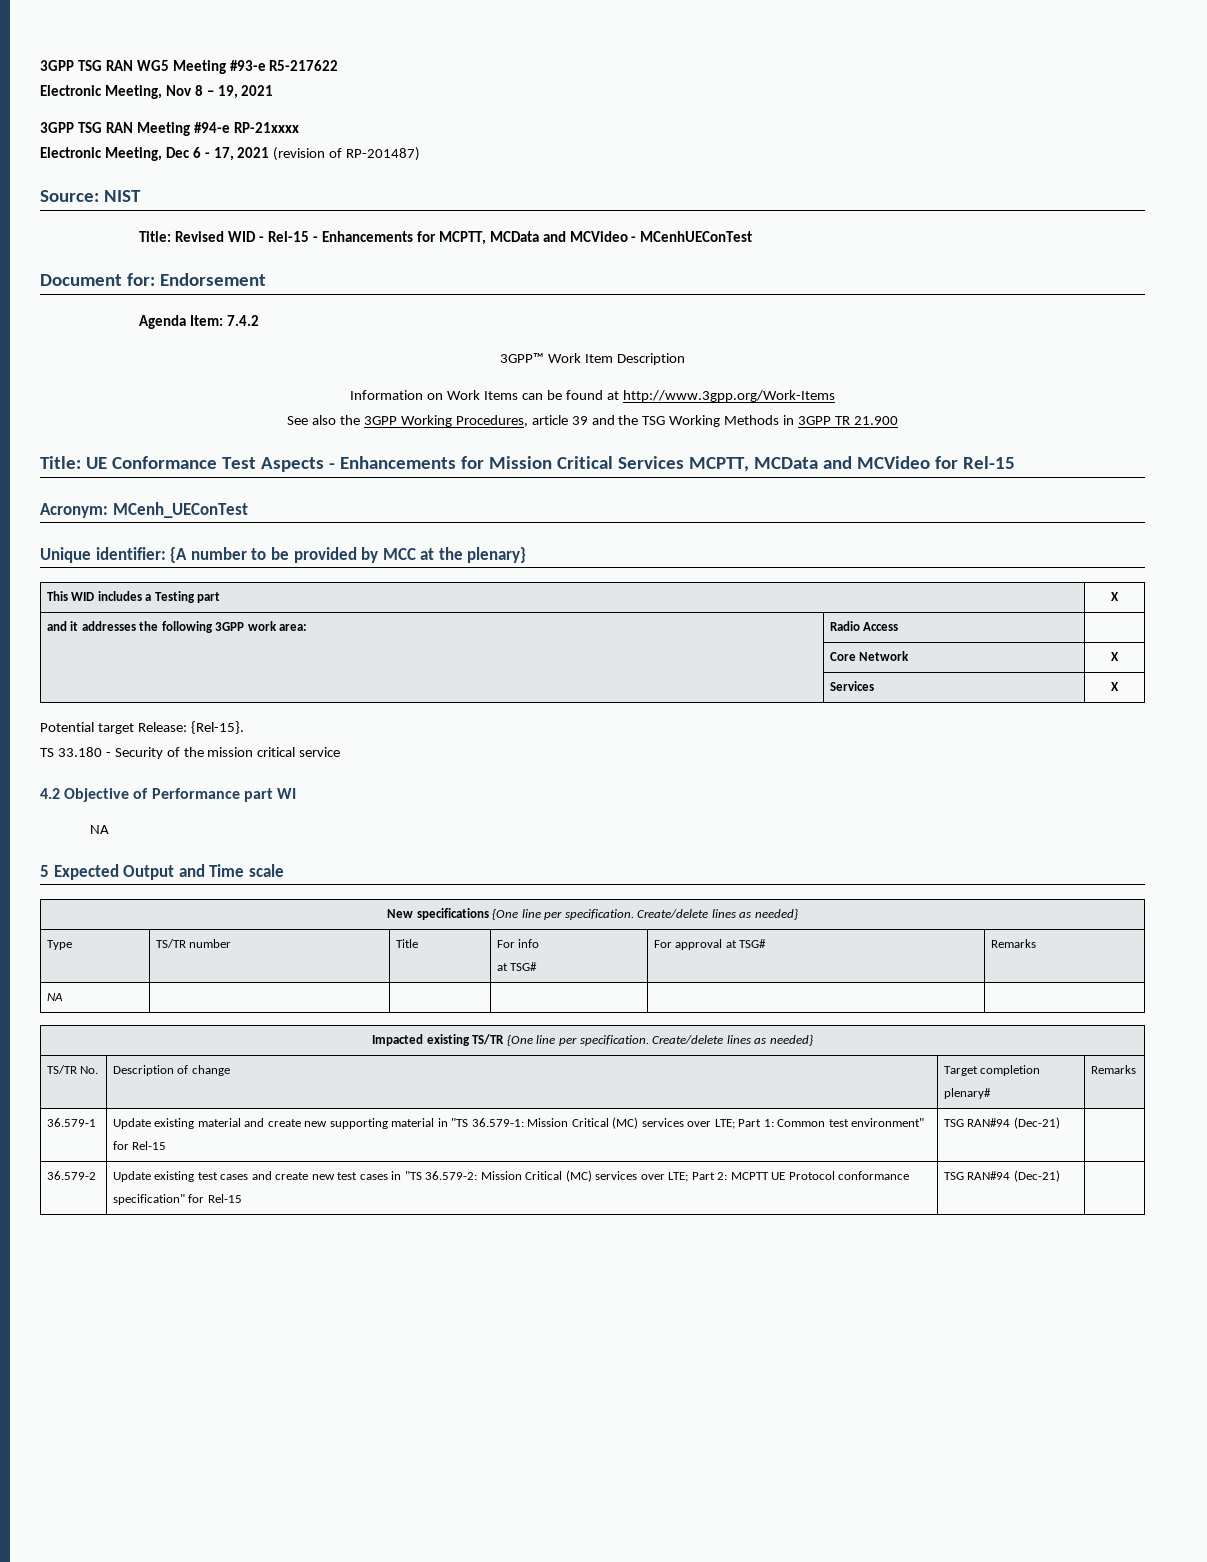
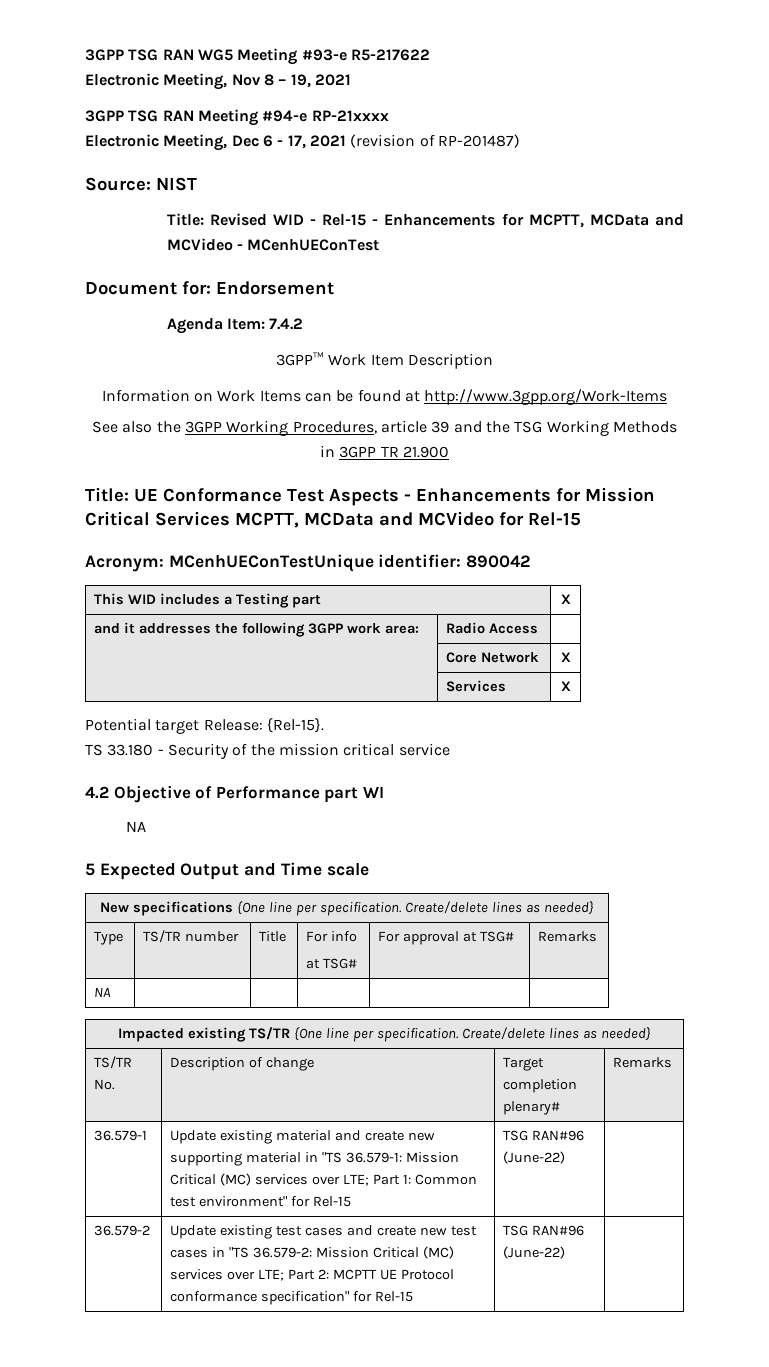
[112,502,248,518] [40,547,527,563] MCenh_UEConTest // Unique identifier: {A number to be provided by MCC at the plenary} -> [168,554,532,572] MCenhUEConTestUnique identifier: 890042
[967,1117,1060,1129] RAN#94 (Dec-21) -> [532,1130,585,1141] [503,1151,566,1164] RAN#96 (June-22)
[967,1170,1060,1182] RAN#94 (Dec-21) -> [532,1225,585,1236] [503,1246,566,1259] RAN#96 (June-22)

